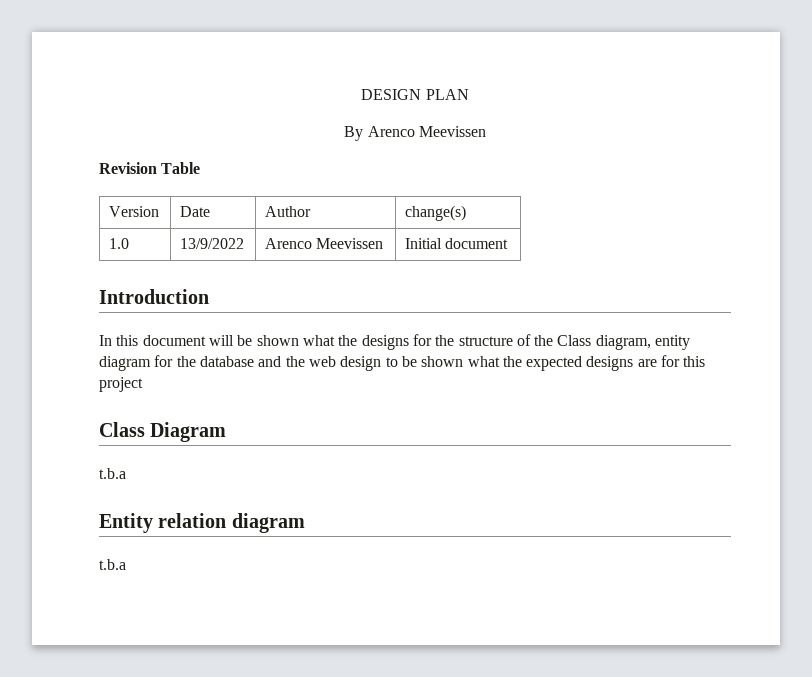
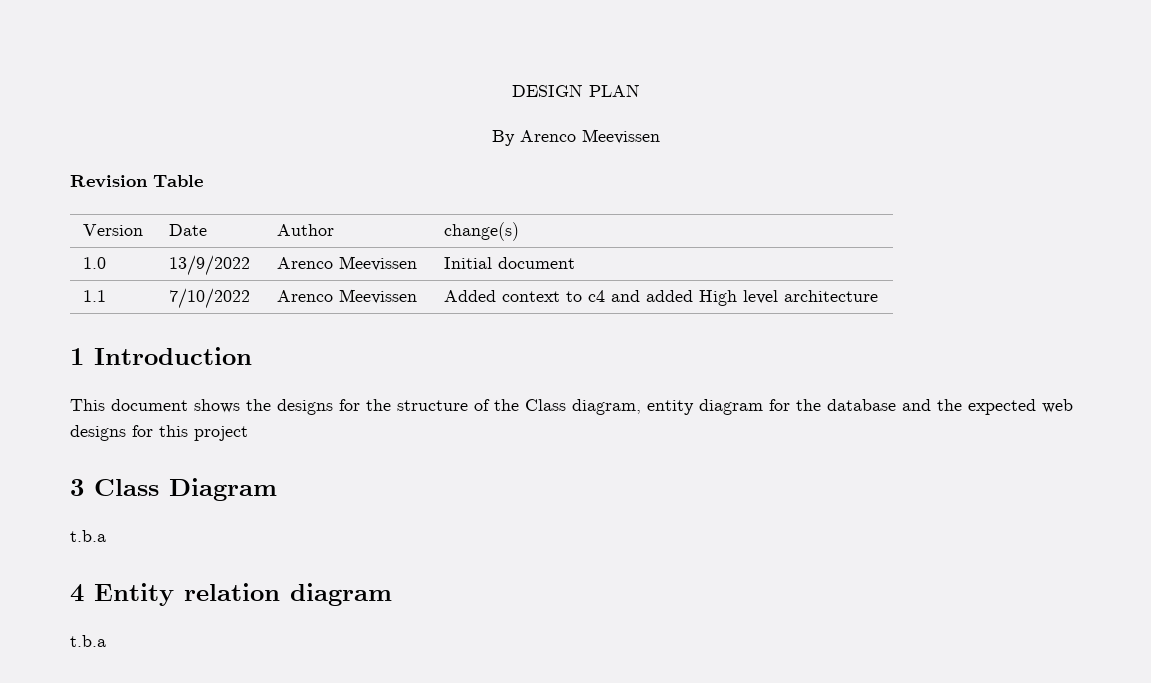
[99,289,209,304] [99,335,335,346] // Introduction // In this document will be shown what -> [82,290,106,302] [168,288,250,309] [276,289,417,304] [443,290,878,306] [70,347,252,365] [70,399,240,413] // 1.1 | 7/10/2022 | Arenco Meevissen | Added context to c4 and added High level architecture // 1 Introduction // This document shows
[308,356,657,371] web design to be shown what the expected designs are -> [968,399,1073,415] [70,425,126,441] expected web designs
(143, 384) none -> [70,479,84,496] 3
(126, 473) none -> [70,584,84,602] 4

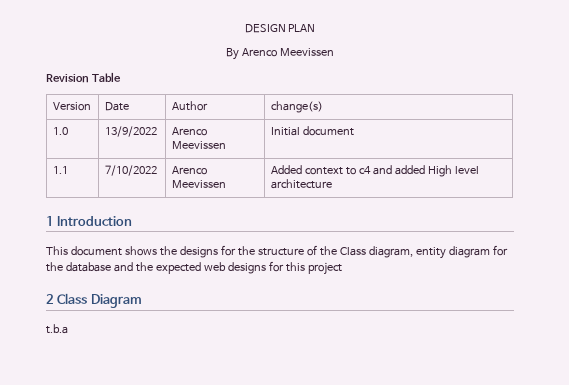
[70,479,84,496] 3 -> [46,294,54,304] 2
[70,583,392,606] [70,635,106,647] // 4 Entity relation diagram // t.b.a -> (68, 329) none

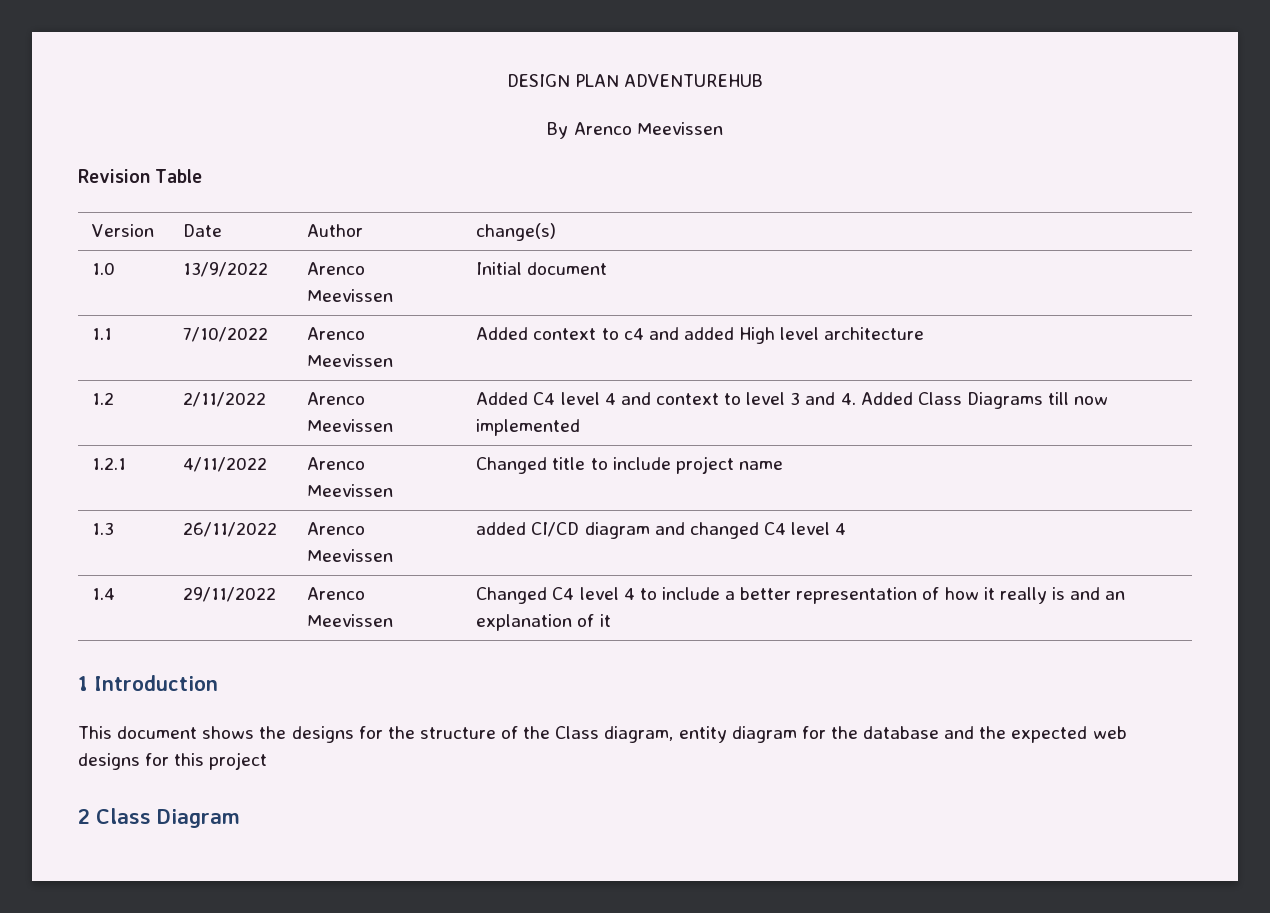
(316, 28) none -> [624,74,764,87] ADVENTUREHUB
(332, 184) none -> [92,392,115,405] [183,392,267,407] [307,392,366,405] [307,419,394,432] [476,392,1109,409] [476,419,581,436] [92,457,127,470] [183,457,268,472] [307,457,366,470] [307,484,394,497] [476,456,783,474] [92,522,115,535] [183,522,278,537] [307,522,366,535] [307,549,394,562] [476,522,847,539] [92,588,116,600] [183,587,277,602] [307,587,366,600] [307,614,394,627] [476,587,1126,604] [476,614,611,631] // 1.2 | 2/11/2022 | Arenco Meevissen | Added C4 level 4 and context to level 3 and 4. Added Class Diagrams till now implemented // 1.2.1 | 4/11/2022 | Arenco Meevissen | Changed title to include project name // 1.3 | 26/11/2022 | Arenco Meevissen | added CI/CD diagram and changed C4 level 4 // 1.4 | 29/11/2022 | Arenco Meevissen | Changed C4 level 4 to include a better representation of how it really is and an explanation of it
[46,324,68,334] // t.b.a -> (240, 818) none

